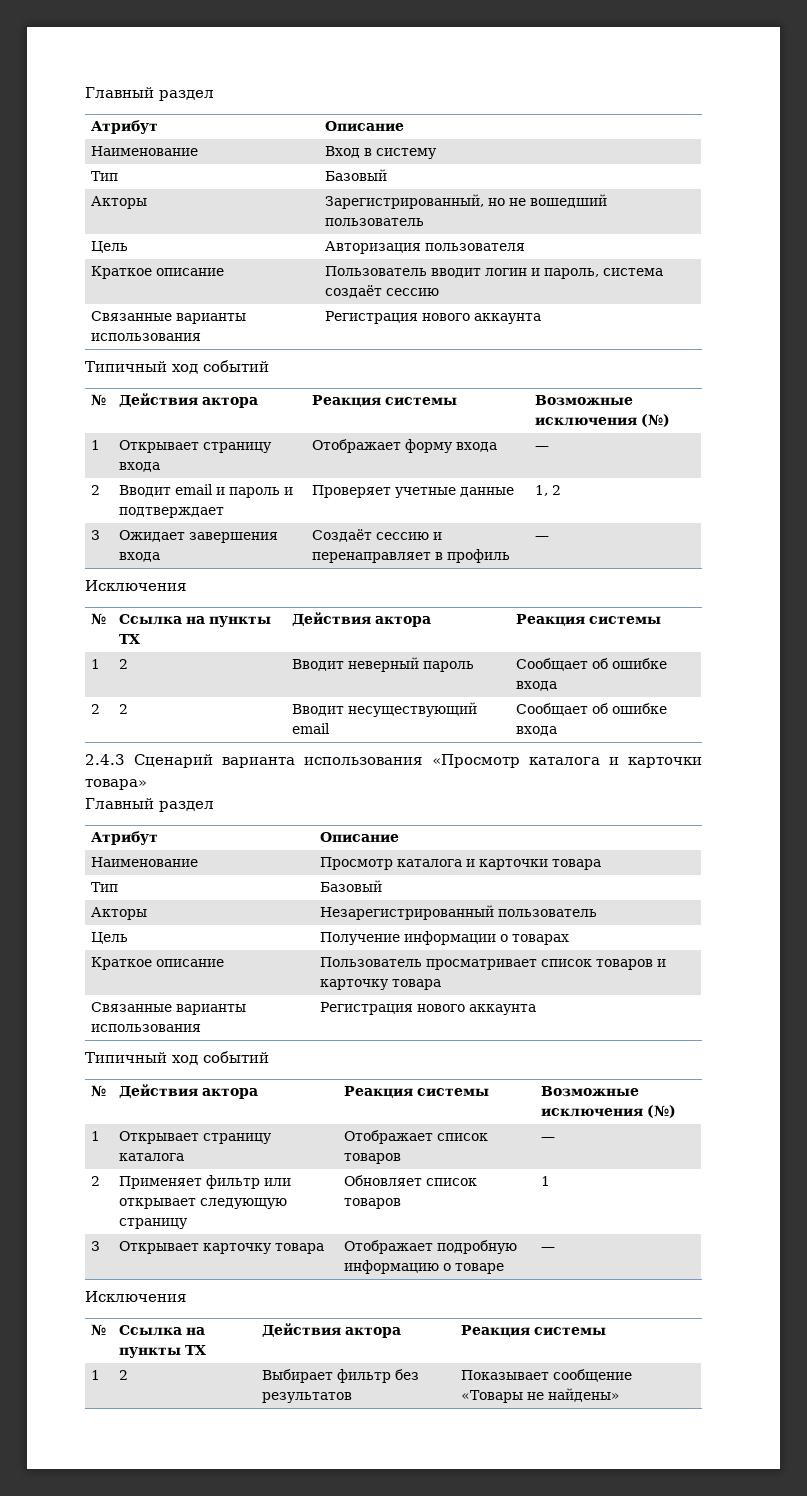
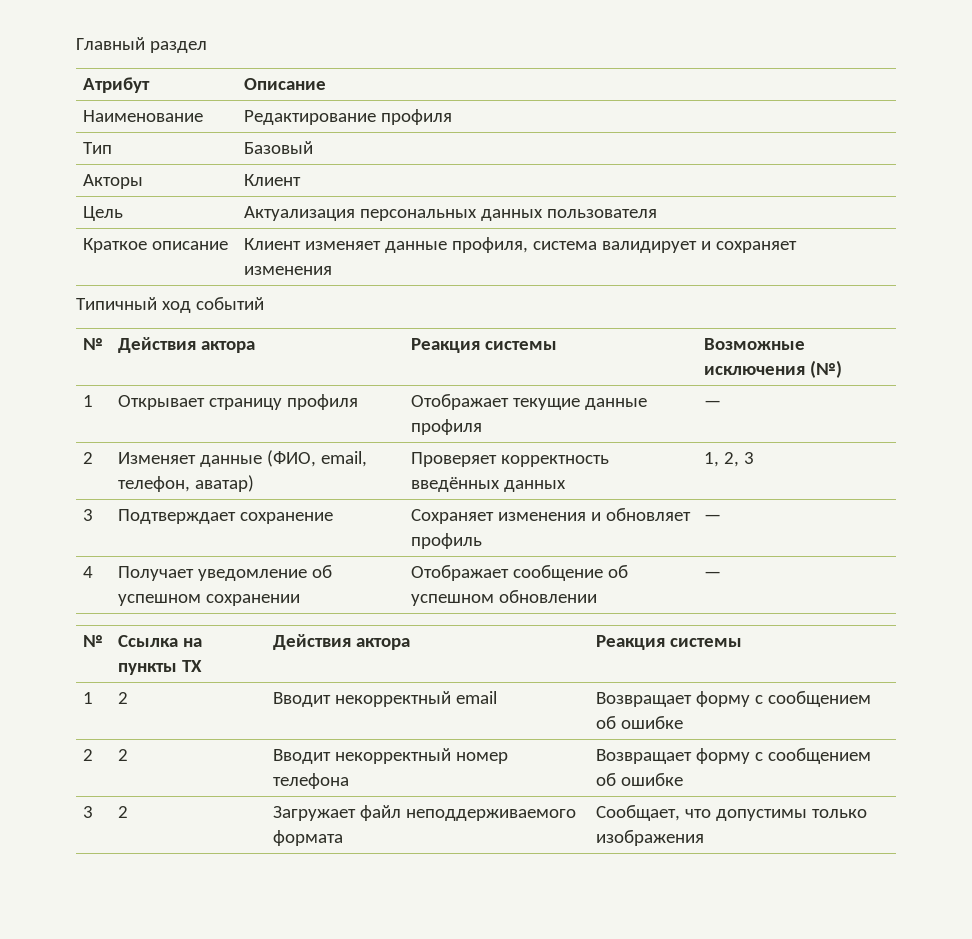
[85,87,214,101] [91,120,159,134] [325,121,405,131] [91,146,199,156] [325,146,438,159] [91,171,119,181] [325,169,388,181] [91,196,148,209] [325,194,608,209] [325,218,425,226] [91,241,129,253] [325,241,526,254] [91,266,225,279] [325,266,664,279] [325,285,440,298] [91,311,247,324] [91,333,202,341] [325,311,542,324] Главный раздел // Атрибут | Описание // Наименование | Вход в систему // Тип | Базовый // Акторы | Зарегистрированный, но не вошедший пользователь // Цель | Авторизация пользователя // Краткое описание | Пользователь вводит логин и пароль, система создаёт сессию // Связанные варианты использования | Регистрация нового аккаунта -> [76,37,207,53] [83,77,151,93] [244,78,327,90] [83,110,204,122] [244,109,453,125] [83,142,113,154] [244,141,314,154] [83,174,144,189] [244,174,302,186] [83,206,124,221] [244,206,658,221] [83,238,229,253] [244,237,798,253] [244,266,333,275] Главный раздел // Атрибут | Описание // Наименование | Редактирование профиля // Тип | Базовый // Акторы | Клиент // Цель | Актуализация персональных данных пользователя // Краткое описание | Клиент изменяет данные профиля, система валидирует и сохраняет изменения
[119,462,161,472] [312,439,498,453] [535,446,550,450] [91,485,101,495] [119,484,294,498] [119,507,225,518] [312,485,515,498] входа | Отображает форму входа | — // 2 | Вводит email и пароль и подтверждает | Проверяет учетные данные -> [287,394,359,410] [411,394,648,410] [411,419,483,435] [704,400,722,407] [83,452,94,464] [118,450,368,467] [118,475,255,492] [411,452,610,467] [411,477,567,492] профиля | Отображает текущие данные профиля | — // 2 | Изменяет данные (ФИО, email, телефон, аватар) | Проверяет корректность введённых данных
[552,485,562,495] [91,530,101,540] [119,530,279,543] [119,552,161,562] [312,529,443,542] [312,549,511,563] [535,536,550,540] [85,580,186,591] 2 // 3 | Ожидает завершения входа | Создаёт сессию и перенаправляет в профиль | — // Исключения -> [724,452,755,467] [83,509,94,521] [118,509,334,524] [411,508,692,524] [411,533,483,549] [704,514,722,521] [83,566,94,578] [118,565,333,581] [118,594,301,606] [411,565,629,581] [411,590,598,606] [704,571,722,578] 2, 3 // 3 | Подтверждает сохранение | Сохраняет изменения и обновляет профиль | — // 4 | Получает уведомление об успешном сохранении | Отображает сообщение об успешном обновлении | —
[348,657,475,672] [516,658,668,671] [516,681,558,691] неверный пароль | Сообщает об ошибке входа -> [335,691,498,707] [596,691,872,707] [596,716,684,729] некорректный email | Возвращает форму с сообщением об ошибке
[348,702,478,717] [292,723,331,734] [516,703,668,716] [516,726,558,736] [85,754,702,768] [85,779,147,790] [85,798,214,812] [91,831,159,845] [320,832,400,842] [91,857,199,867] [320,857,602,870] [91,882,119,892] [320,880,383,892] [91,907,148,920] [320,905,598,920] [91,932,129,944] [320,931,570,945] [91,957,225,970] [320,957,667,970] [320,979,442,990] [91,1002,247,1015] [91,1024,202,1032] [320,1002,537,1015] [85,1051,269,1065] [91,1085,107,1097] [119,1084,259,1099] [344,1086,490,1098] [541,1086,640,1097] [541,1105,677,1118] [91,1131,101,1141] [119,1131,273,1144] [119,1153,185,1161] [344,1130,489,1144] [344,1153,402,1164] [541,1137,556,1141] [91,1176,101,1186] [119,1175,292,1189] [119,1198,288,1209] [119,1218,189,1229] [344,1175,478,1186] [344,1198,402,1209] [541,1176,551,1186] [91,1241,101,1251] [119,1241,325,1254] [344,1240,518,1254] [344,1260,505,1274] [541,1247,556,1251] [85,1291,186,1302] [91,1324,107,1336] [119,1325,206,1336] [119,1345,207,1358] [262,1323,402,1338] [461,1325,607,1337] [91,1370,101,1380] [119,1370,129,1380] [262,1369,420,1383] [262,1392,353,1403] [461,1369,633,1382] [461,1388,621,1403] несуществующий email | Сообщает об ошибке входа // 2.4.3 Сценарий варианта использования «Просмотр каталога и карточки товара» // Главный раздел // Атрибут | Описание // Наименование | Просмотр каталога и карточки товара // Тип | Базовый // Акторы | Незарегистрированный пользователь // Цель | Получение информации о товарах // Краткое описание | Пользователь просматривает список товаров и карточку товара // Связанные варианты использования | Регистрация нового аккаунта // Типичный ход событий // № | Действия актора | Реакция системы | Возможные исключения (№) // 1 | Открывает страницу каталога | Отображает список товаров | — // 2 | Применяет фильтр или открывает следующую страницу | Обновляет список товаров | 1 // 3 | Открывает карточку товара | Отображает подробную информацию о товаре | — // Исключения // № | Ссылка на пункты ТХ | Действия актора | Реакция системы // 1 | 2 | Выбирает фильтр без результатов | Показывает сообщение «Товары не найдены» -> [335,748,509,764] [273,773,350,789] [596,748,872,764] [596,773,684,786] [83,806,94,818] [118,806,129,818] [273,805,577,821] [273,830,344,846] [596,805,868,821] [596,830,705,846] некорректный номер телефона | Возвращает форму с сообщением об ошибке // 3 | 2 | Загружает файл неподдерживаемого формата | Сообщает, что допустимы только изображения

